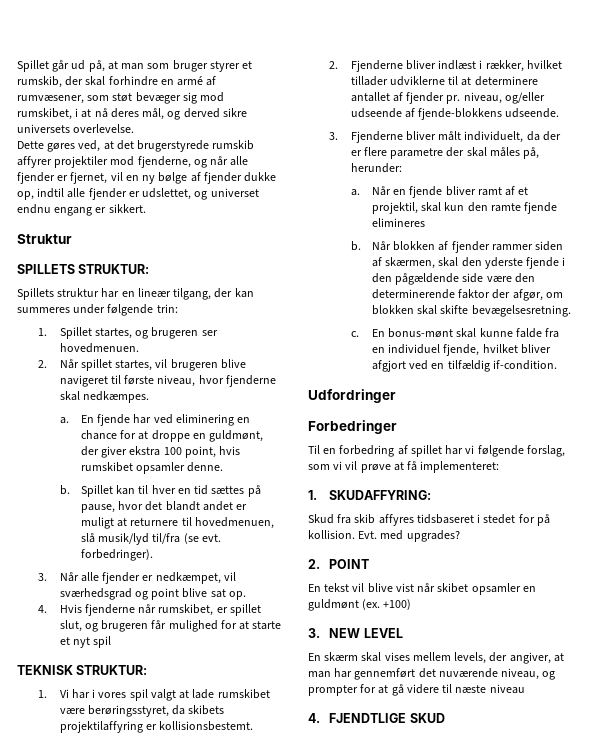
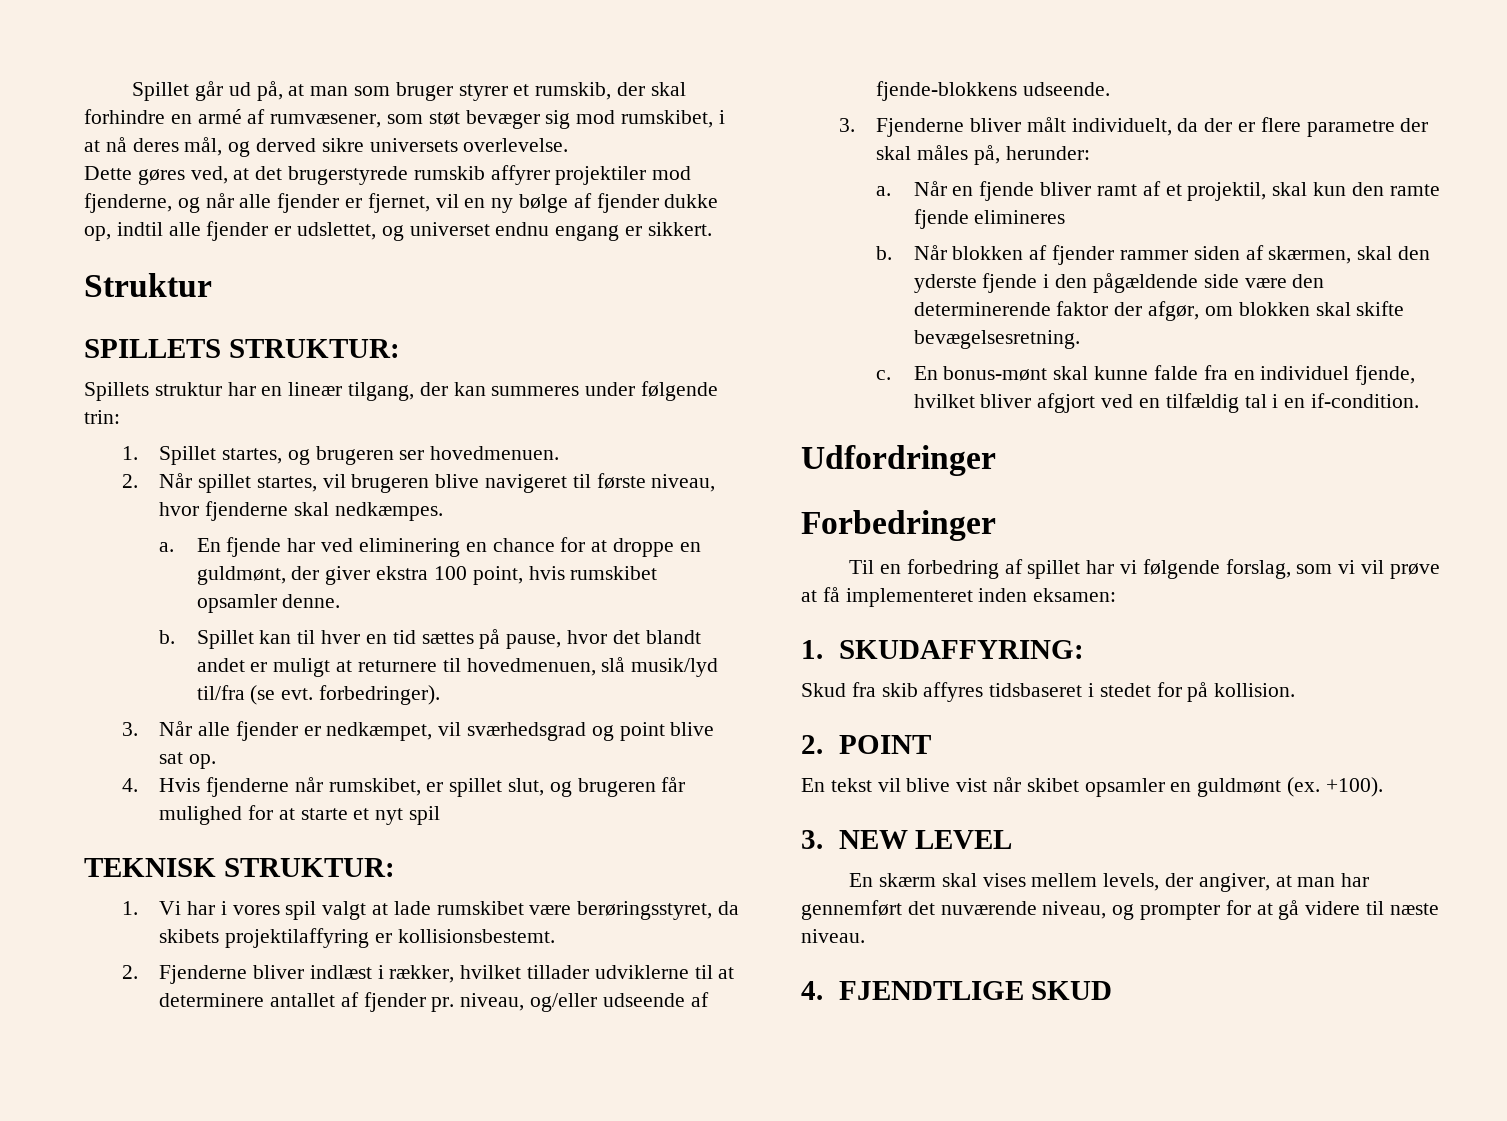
(490, 366) none -> [1244,394,1306,408] tal i en
[420,461,500,473] implementeret: -> [845,588,1117,607] implementeret inden eksamen:
[358,530,460,542] Evt. med upgrades? -> (1296, 690) none
[383,599,412,610] +100) -> [1325,777,1383,797] +100).
[489,684,525,694] niveau -> [801,929,865,943] niveau.

